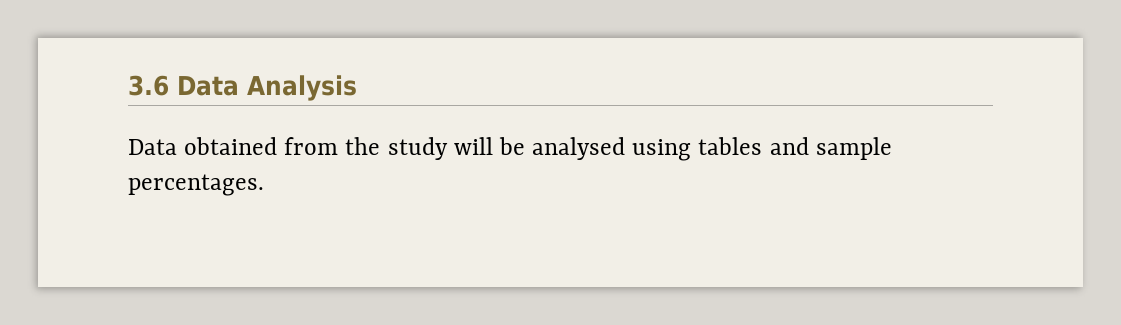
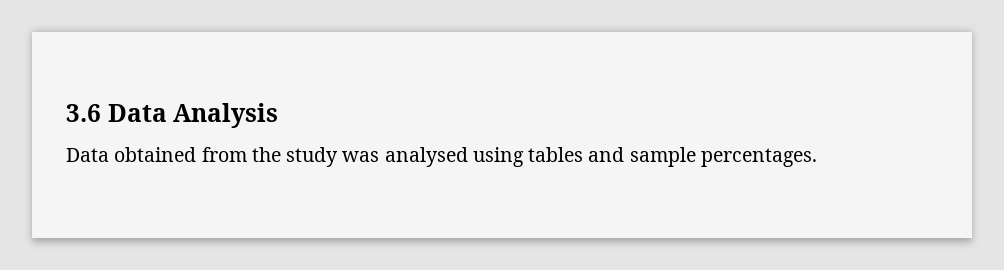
[453,137,525,155] will be -> [342,151,380,162] was

